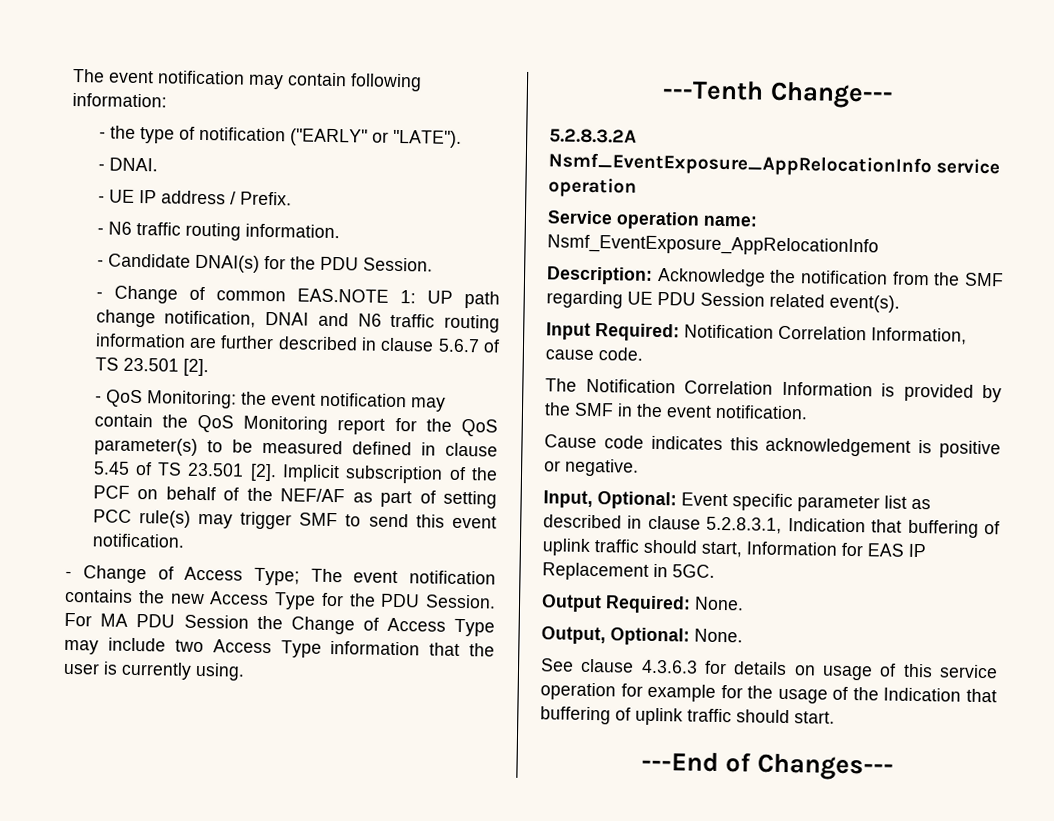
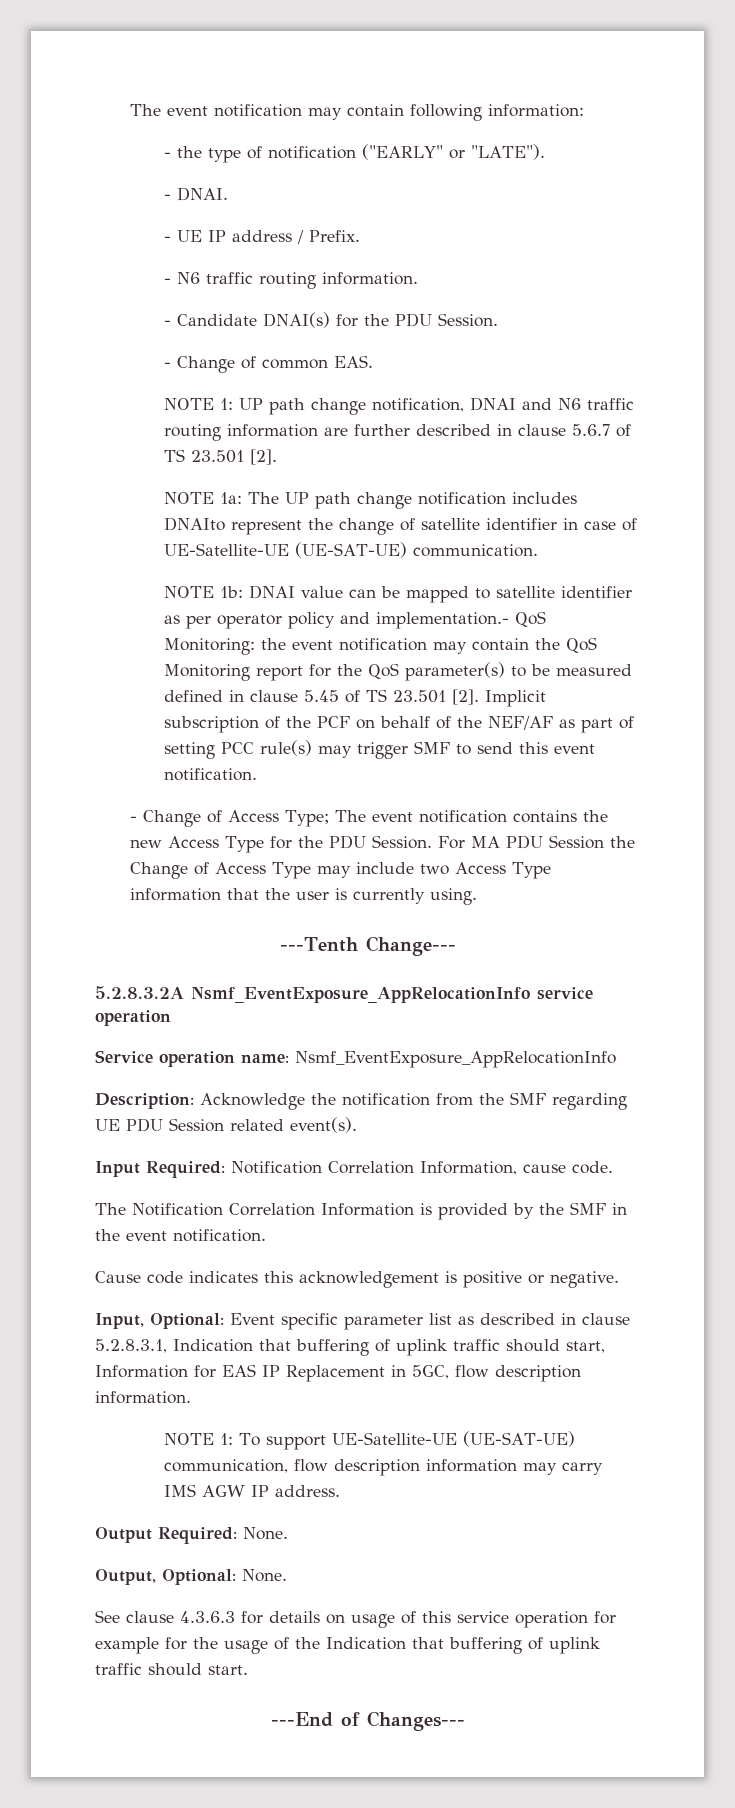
[296,288,389,303] EAS.NOTE -> [334,355,374,368] [164,398,215,410] EAS. // NOTE
[94,395,102,403] - -> [164,492,578,509] [164,517,638,535] [164,542,539,558] [164,585,633,603] [164,612,510,629] NOTE 1a: The UP path change notification includes DNAIto represent the change of satellite identifier in case of UE-Satellite-UE (UE-SAT-UE) communication. // NOTE 1b: DNAI value can be mapped to satellite identifier as per operator policy and implementation.-
[672,564,715,578] 5GC. -> [412,1365,581,1382] [95,1391,191,1404] [164,1431,576,1450] [164,1459,604,1476] [164,1484,341,1497] 5GC, flow description information. // NOTE 1: To support UE-Satellite-UE (UE-SAT-UE) communication, flow description information may carry IMS AGW IP address.

